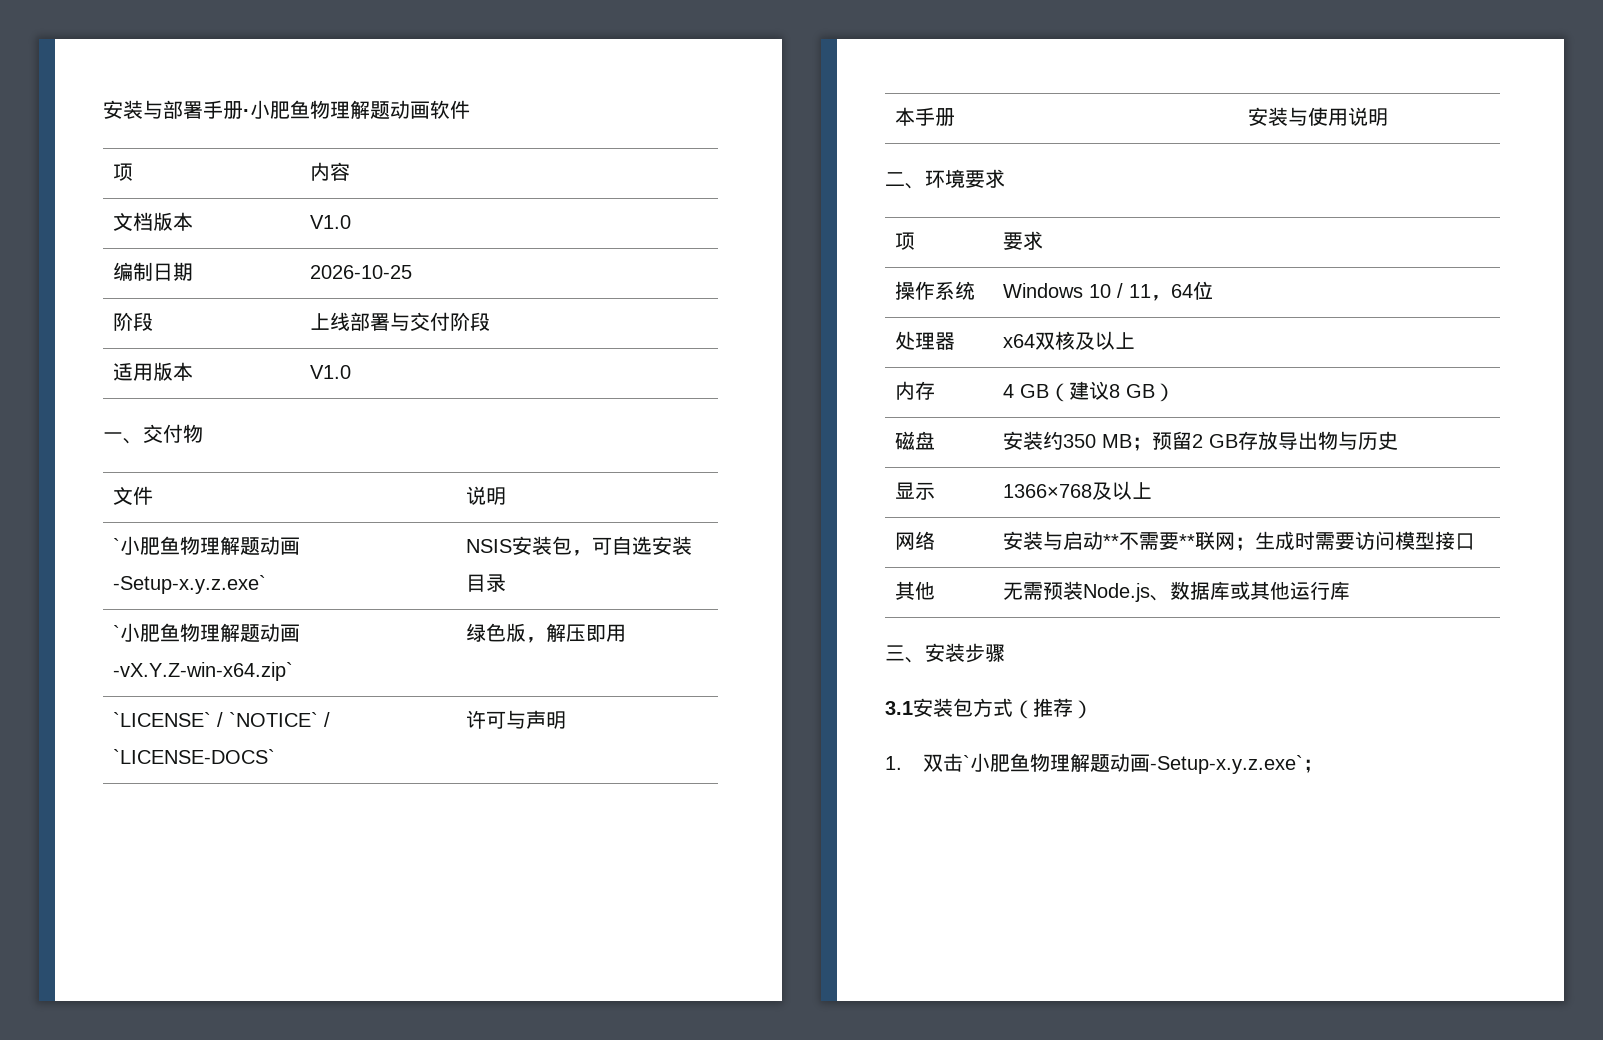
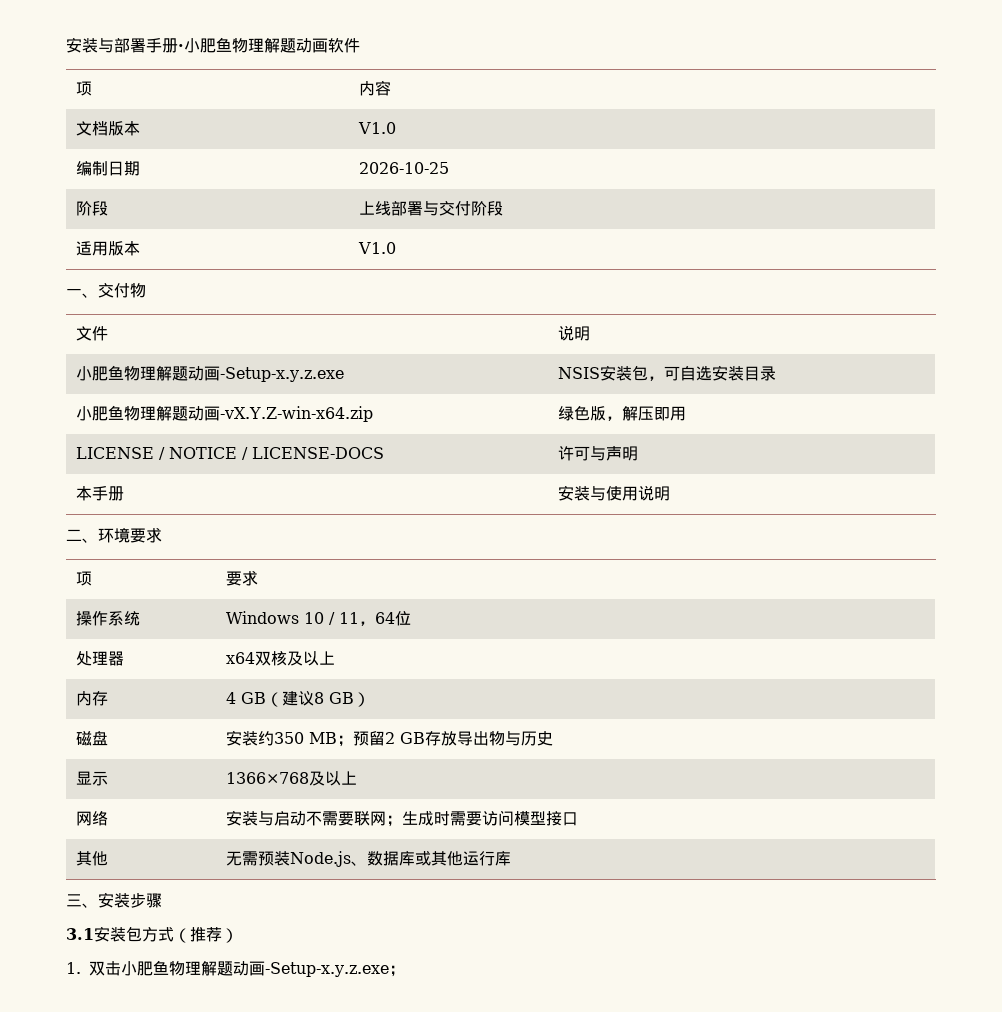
[112,536,300,555] [112,575,266,594] `小肥鱼物理解题动画-Setup-x.y.z.exe` -> [75,365,344,382] 小肥鱼物理解题动画-Setup-x.y.z.exe
[112,623,300,642] [112,662,293,681] `小肥鱼物理解题动画-vX.Y.Z-win-x64.zip` -> [75,405,373,422] 小肥鱼物理解题动画-vX.Y.Z-win-x64.zip
[112,712,330,727] [112,749,275,764] `LICENSE` / `NOTICE` / `LICENSE-DOCS` -> [75,447,384,460] LICENSE / NOTICE / LICENSE-DOCS
[1102,532,1195,550] **不需要** -> [305,811,354,826] 不需要
[963,753,1304,774] `小肥鱼物理解题动画-Setup-x.y.z.exe` -> [121,960,389,977] 小肥鱼物理解题动画-Setup-x.y.z.exe

